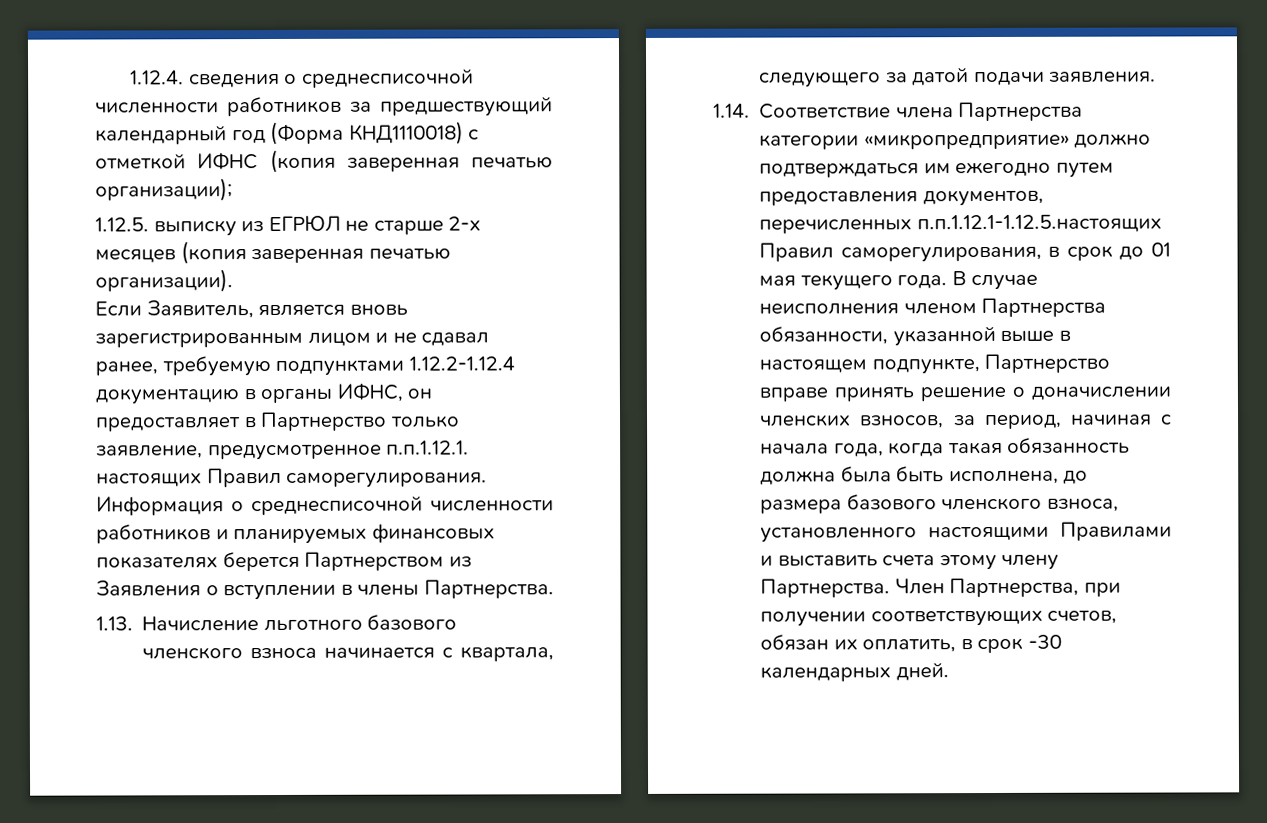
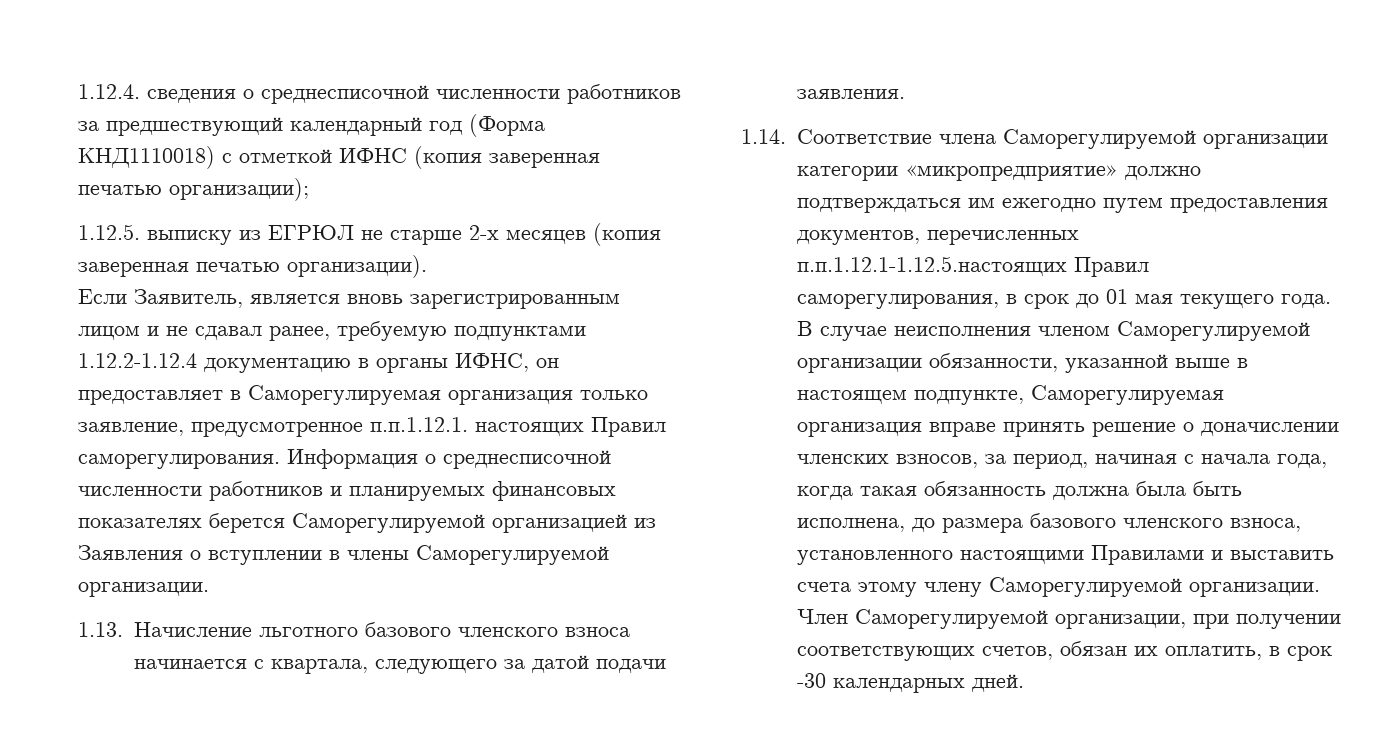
[261,411,388,432] Партнерство -> [248,385,573,405] Саморегулируемая организация
[304,551,445,571] Партнерством -> [292,513,627,533] Саморегулируемой организацией
[423,579,554,599] Партнерства. -> [416,545,609,565] [78,582,209,597] Саморегулируемой организации.
[958,101,1084,122] Партнерства -> [1002,129,1328,149] Саморегулируемой организации
[981,297,1107,318] Партнерства -> [1116,321,1310,341] [796,358,922,373] Саморегулируемой организации
[984,353,1111,374] Партнерство -> [1030,385,1224,405] [796,422,922,437] Саморегулируемая организация
[760,577,1080,598] Партнерства. Член Партнерства, -> [988,577,1320,597] [796,609,1186,629] Саморегулируемой организации. Член Саморегулируемой организации,

